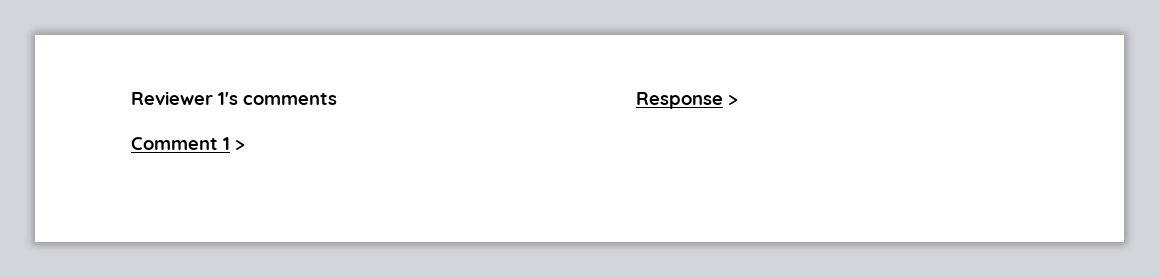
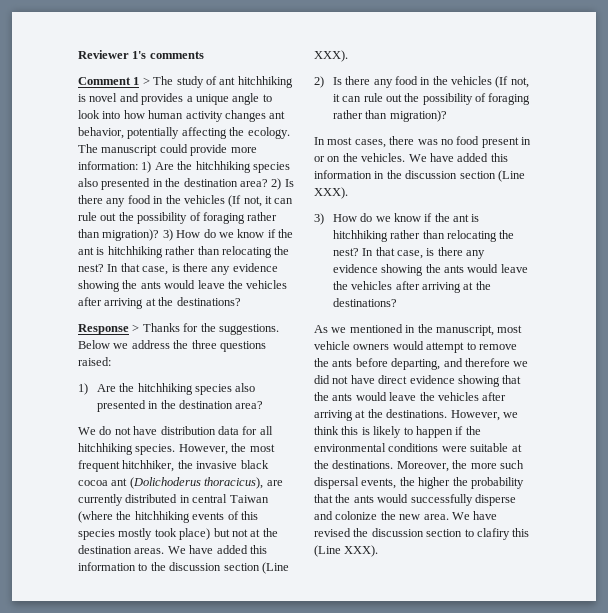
[636,92,738,109] // Response > -> [153,76,293,88] [78,93,272,105] [78,110,286,122] [78,127,290,139] [78,144,257,156] [78,161,290,173] [78,178,294,190] [78,195,294,207] [78,212,278,224] [78,229,293,241] [78,246,290,258] [78,263,278,275] [78,280,288,292] [78,297,241,309] [78,323,279,335] [78,340,266,352] [78,357,111,366] [78,383,256,395] [96,400,264,412] [78,426,273,435] [78,443,275,455] [78,460,269,472] [78,477,283,489] [78,494,269,506] [78,511,258,523] [78,528,278,540] [78,545,267,554] [78,562,289,574] [314,50,348,62] [314,76,529,88] [332,93,531,105] [332,110,447,122] [314,136,531,148] [314,153,508,162] [314,170,525,182] [314,187,348,199] [314,213,480,225] [332,230,515,242] [332,247,486,259] [332,264,528,276] [332,281,491,293] [332,298,397,307] [314,324,523,336] [314,341,517,353] [314,358,529,370] [314,375,522,387] [314,392,507,401] [314,409,518,421] [314,426,481,438] [314,443,522,452] [314,460,524,472] [314,477,524,489] [314,494,516,506] [314,511,498,520] [314,528,530,540] [314,545,379,557] The study of ant hitchhiking is novel and provides a unique angle to look into how human activity changes ant behavior, potentially affecting the ecology. The manuscript could provide more information: 1) Are the hitchhiking species also presented in the destination area? 2) Is there any food in the vehicles (If not, it can rule out the possibility of foraging rather than migration)? 3) How do we know if the ant is hitchhiking rather than relocating the nest? In that case, is there any evidence showing the ants would leave the vehicles after arriving at the destinations? // Response > Thanks for the suggestions. Below we address the three questions raised: // 1) Are the hitchhiking species also presented in the destination area? // We do not have distribution data for all hitchhiking species. However, the most frequent hitchhiker, the invasive black cocoa ant (Dolichoderus thoracicus), are currently distributed in central Taiwan (where the hitchhiking events of this species mostly took place) but not at the destination areas. We have added this information to the discussion section (Line XXX). // 2) Is there any food in the vehicles (If not, it can rule out the possibility of foraging rather than migration)? // In most cases, there was no food present in or on the vehicles. We have added this information in the discussion section (Line XXX). // 3) How do we know if the ant is hitchhiking rather than relocating the nest? In that case, is there any evidence showing the ants would leave the vehicles after arriving at the destinations? // As we mentioned in the manuscript, most vehicle owners would attempt to remove the ants before departing, and therefore we did not have direct evidence showing that the ants would leave the vehicles after arriving at the destinations. However, we think this is likely to happen if the environmental conditions were suitable at the destinations. Moreover, the more such dispersal events, the higher the probability that the ants would successfully disperse and colonize the new area. We have revised the discussion section to clafiry this (Line XXX).

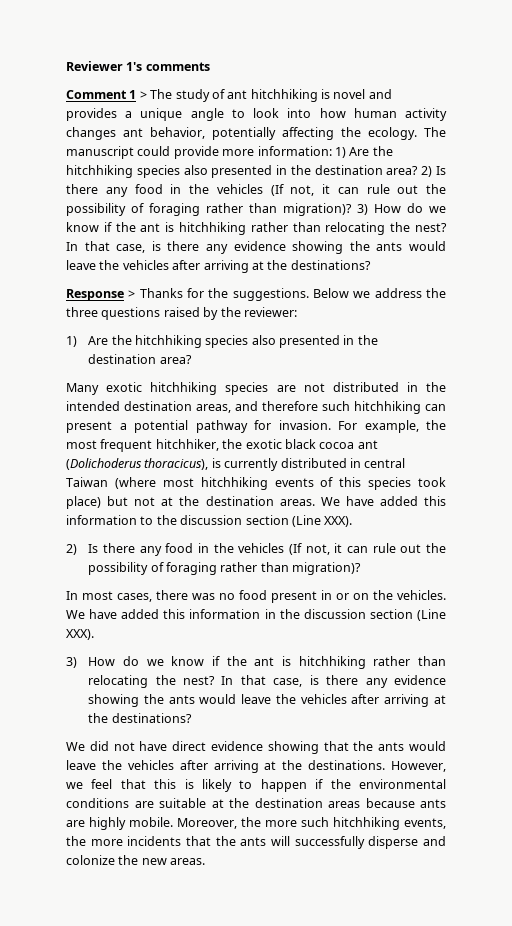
[78,357,111,366] raised: -> [163,307,297,320] raised by the reviewer:
[78,426,273,435] [78,443,228,455] We do not have distribution data for all hitchhiking species. However, -> [66,382,446,395] [66,401,446,414] [66,420,419,433] Many exotic hitchhiking species are not distributed in the intended destination areas, and therefore such hitchhiking can present a potential pathway for invasion. For example,
[196,461,238,469] invasive -> [245,439,282,449] exotic
[266,480,283,486] are -> [211,458,221,468] is
[116,511,132,520] the -> [162,478,194,487] most
[118,528,153,540] mostly -> (412, 483) none
[314,324,523,336] [314,341,517,353] [314,358,529,370] As we mentioned in the manuscript, most vehicle owners would attempt to remove the ants before departing, and therefore we -> [66,742,85,751] We
[314,426,339,435] think -> [91,779,146,789] feel that
[441,446,467,452] were -> [134,801,154,808] are
[332,460,394,469] destinations. -> [254,798,446,808] [66,817,173,830] destination areas because ants are highly mobile.
[314,477,359,489] dispersal -> [333,817,400,830] hitchhiking
[418,477,524,489] [314,494,409,503] higher the probability that the ants would -> [90,836,290,846] more incidents that the ants will
[423,511,498,520] [314,528,530,540] [314,545,379,557] area. We have revised the discussion section to clafiry this (Line XXX). -> [170,858,206,865] areas.

